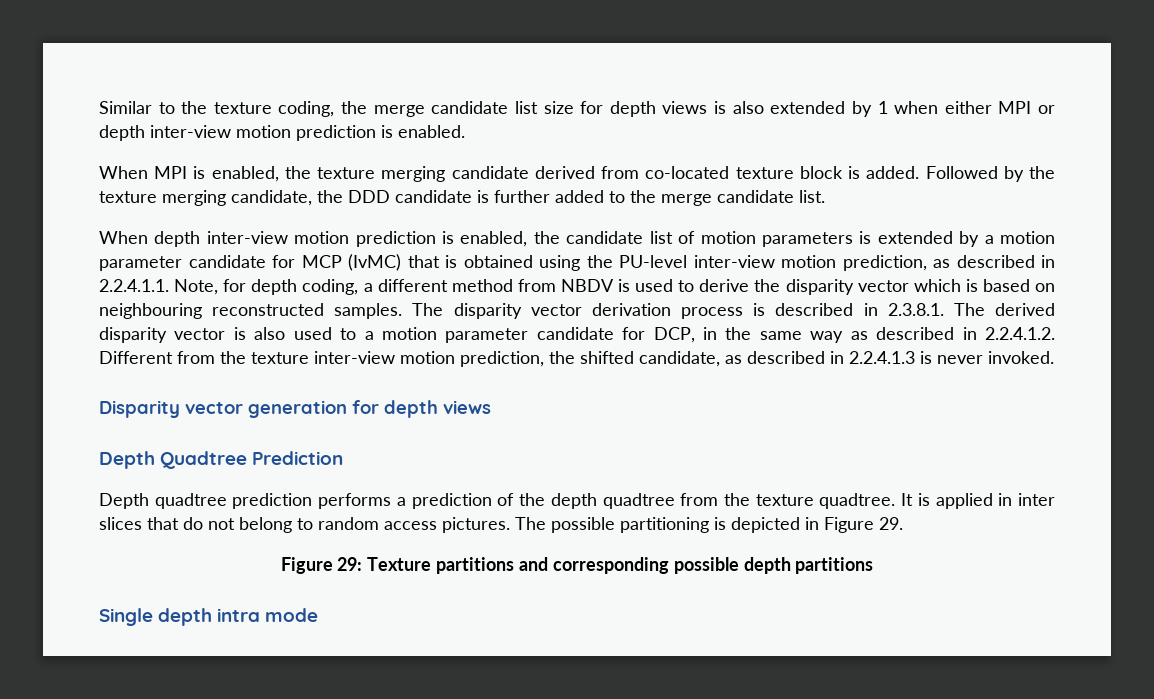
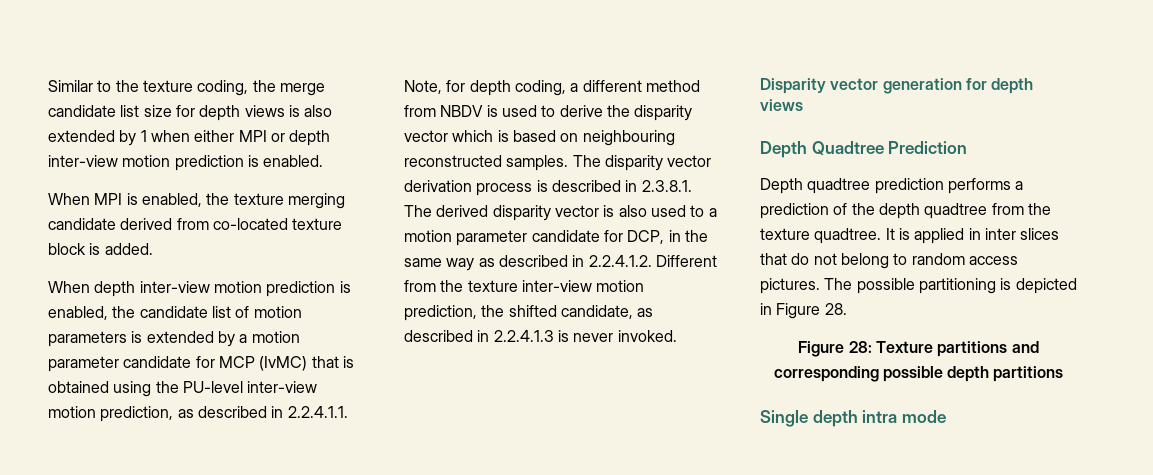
[925,166,1056,182] [99,190,825,206] Followed by the texture merging candidate, the DDD candidate is further added to the merge candidate list. -> (153, 249) none
[879,517,903,530] [280,557,363,574] 29. // Figure 29: -> [824,303,847,315] [798,341,872,357] 28. // Figure 28:

